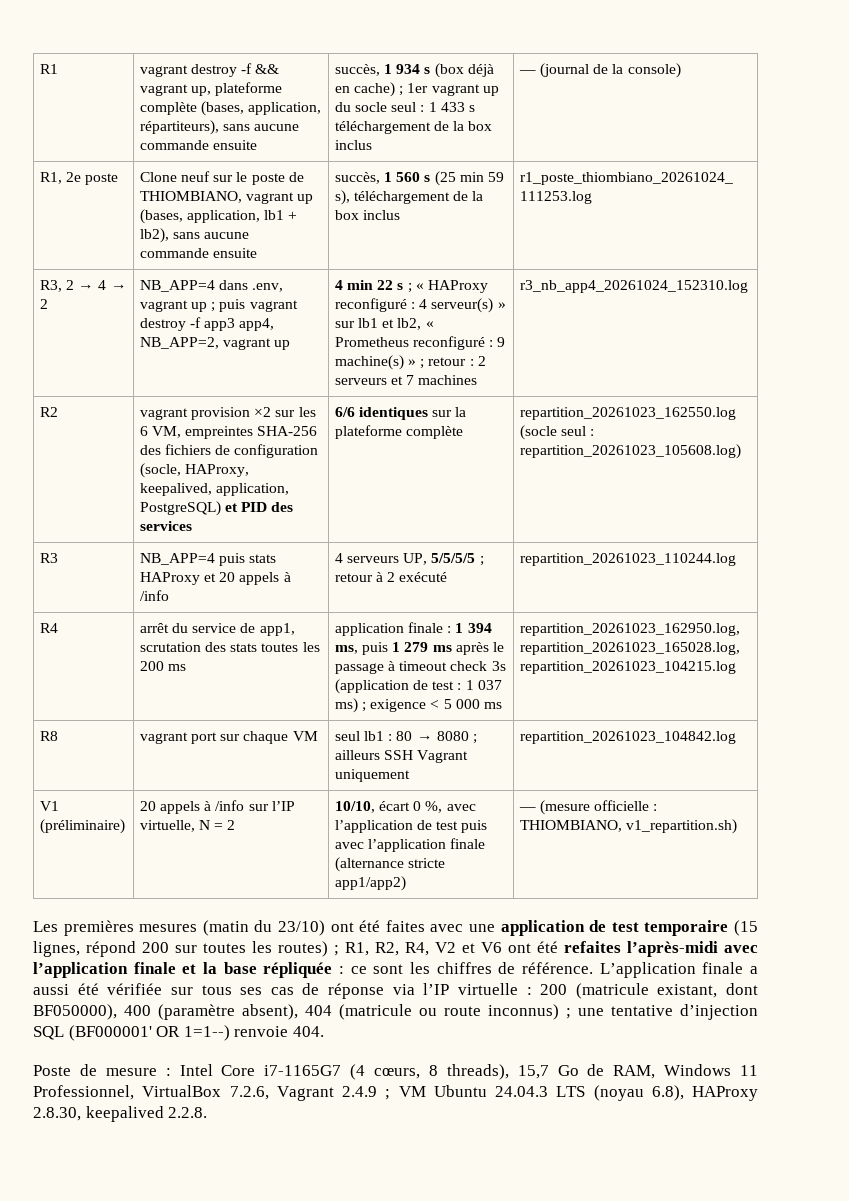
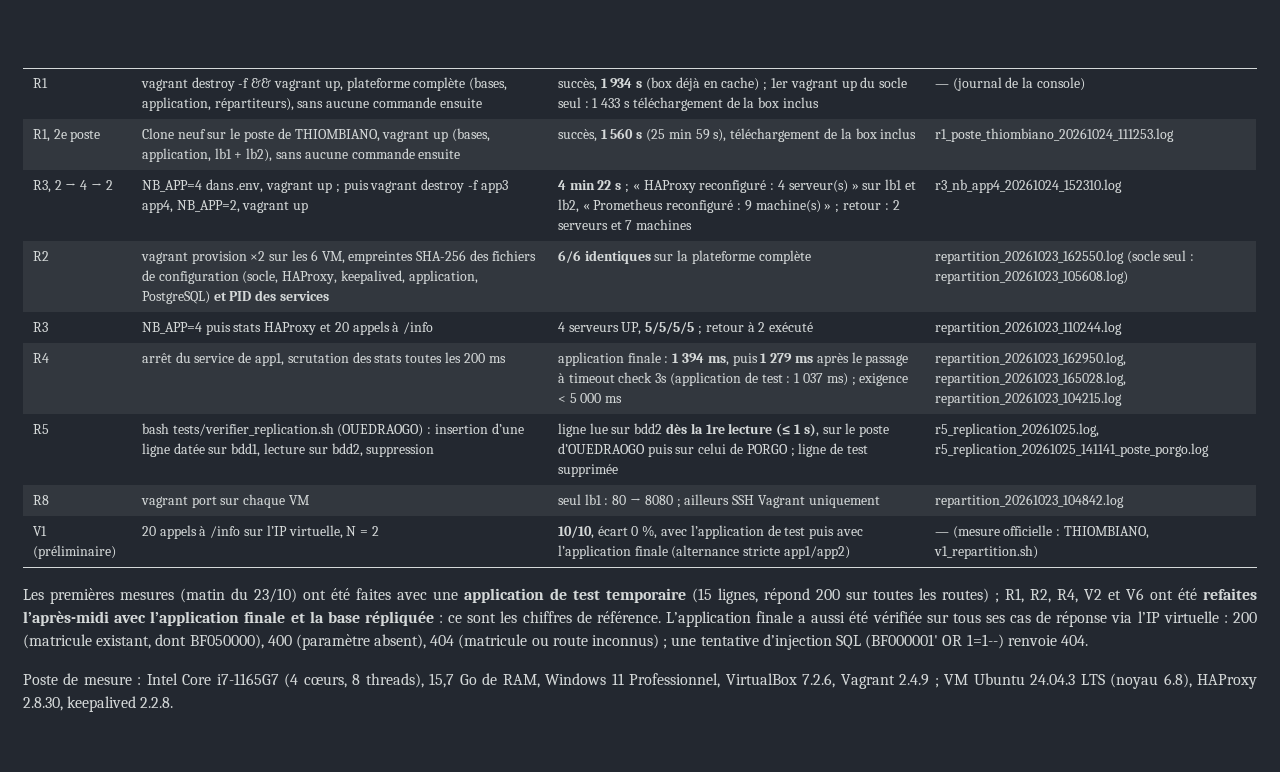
(736, 667) none -> [32,424,49,434] [141,423,524,437] [141,443,435,457] [557,423,890,437] [557,443,868,457] [557,464,618,477] [934,423,1099,437] [934,443,1209,457] // R5 | bash tests/verifier_replication.sh (OUEDRAOGO) : insertion d’une ligne datée sur bdd1, lecture sur bdd2, suppression | ligne lue sur bdd2 dès la 1re lecture (≤ 1 s), sur le poste d’OUEDRAOGO puis sur celui de PORGO ; ligne de test supprimée | r5_replication_20261025.log, r5_replication_20261025_141141_poste_porgo.log

